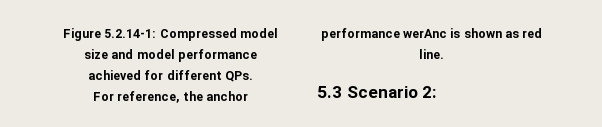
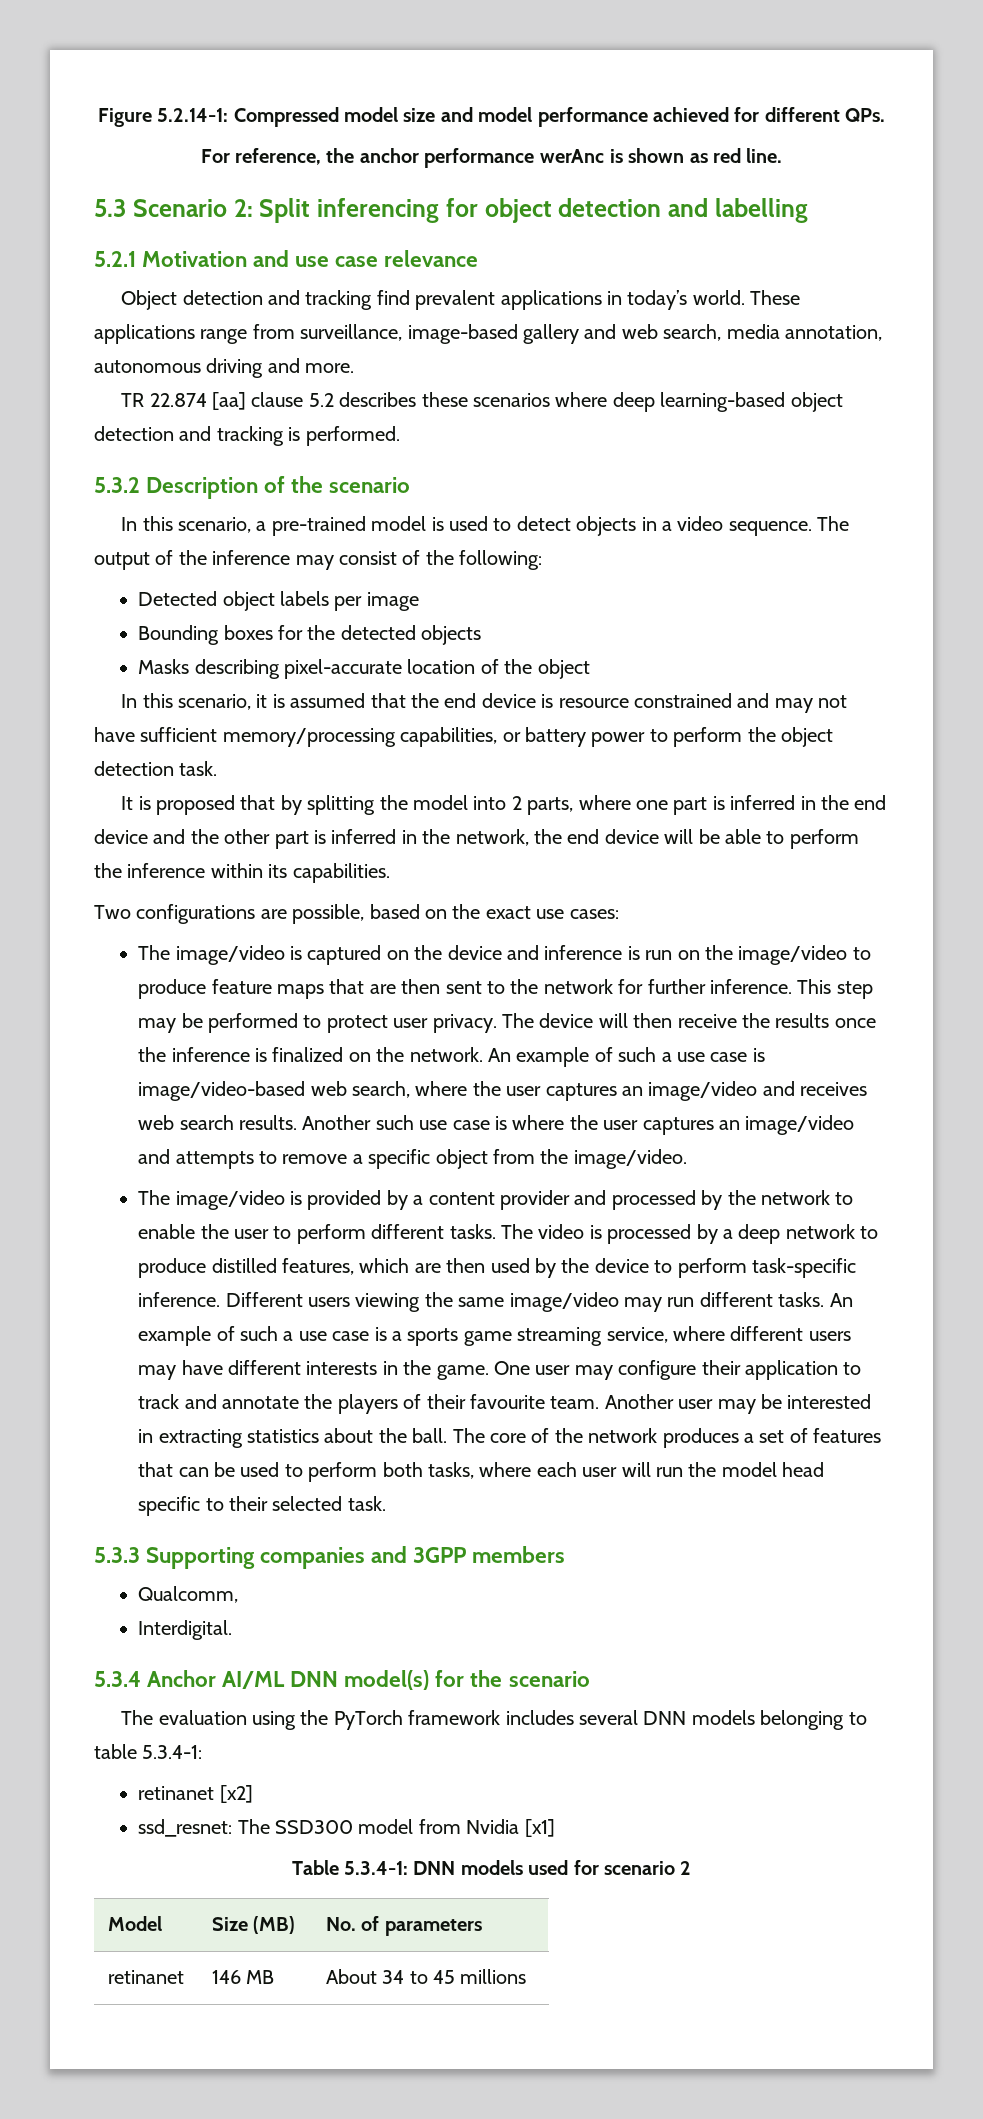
(437, 92) none -> [259,198,808,223] [94,250,479,267] [121,290,801,310] [94,324,882,344] [94,358,355,378] [121,392,843,412] [94,426,400,446] [94,476,411,499] [121,516,850,536] [94,550,543,570] [138,591,419,611] [138,625,482,645] [138,659,590,679] [121,693,848,713] [94,727,833,747] [94,761,218,776] [121,795,887,815] [94,829,859,849] [94,863,390,883] [94,904,619,924] [138,945,871,965] [138,979,873,999] [138,1013,876,1033] [138,1047,765,1067] [138,1081,868,1101] [138,1115,855,1135] [138,1149,687,1169] [138,1190,854,1210] [138,1224,879,1244] [138,1258,856,1278] [138,1292,853,1312] [138,1326,851,1346] [138,1360,862,1380] [138,1394,872,1414] [138,1428,882,1448] [138,1462,825,1482] [138,1496,386,1516] [94,1546,566,1569] [138,1586,239,1603] [138,1620,233,1640] [94,1670,590,1690] [121,1710,867,1730] [94,1744,203,1759] [138,1785,253,1803] [138,1819,555,1837] [291,1860,692,1875] [107,1916,162,1931] [211,1916,296,1934] [325,1916,482,1936] [107,1970,184,1984] [211,1970,275,1984] [325,1969,527,1984] Split inferencing for object detection and labelling // 5.2.1 Motivation and use case relevance // Object detection and tracking find prevalent applications in today’s world. These applications range from surveillance, image-based gallery and web search, media annotation, autonomous driving and more. // TR 22.874 [aa] clause 5.2 describes these scenarios where deep learning-based object detection and tracking is performed. // 5.3.2 Description of the scenario // In this scenario, a pre-trained model is used to detect objects in a video sequence. The output of the inference may consist of the following: // Detected object labels per image // Bounding boxes for the detected objects // Masks describing pixel-accurate location of the object // In this scenario, it is assumed that the end device is resource constrained and may not have sufficient memory/processing capabilities, or battery power to perform the object detection task. // It is proposed that by splitting the model into 2 parts, where one part is inferred in the end device and the other part is inferred in the network, the end device will be able to perform the inference within its capabilities. // Two configurations are possible, based on the exact use cases: // The image/video is captured on the device and inference is run on the image/video to produce feature maps that are then sent to the network for further inference. This step may be performed to protect user privacy. The device will then receive the results once the inference is finalized on the network. An example of such a use case is image/video-based web search, where the user captures an image/video and receives web search results. Another such use case is where the user captures an image/video and attempts to remove a specific object from the image/video. // The image/video is provided by a content provider and processed by the network to enable the user to perform different tasks. The video is processed by a deep network to produce distilled features, which are then used by the device to perform task-specific inference. Different users viewing the same image/video may run different tasks. An example of such a use case is a sports game streaming service, where different users may have different interests in the game. One user may configure their application to track and annotate the players of their favourite team. Another user may be interested in extracting statistics about the ball. The core of the network produces a set of features that can be used to perform both tasks, where each user will run the model head specific to their selected task. // 5.3.3 Supporting companies and 3GPP members // Qualcomm, // Interdigital. // 5.3.4 Anchor AI/ML DNN model(s) for the scenario // The evaluation using the PyTorch framework includes several DNN models belonging to table 5.3.4-1: // retinanet [x2] // ssd_resnet: The SSD300 model from Nvidia [x1] // Table 5.3.4-1: DNN models used for scenario 2 // Model | Size (MB) | No. of parameters // retinanet | 146 MB | About 34 to 45 millions

